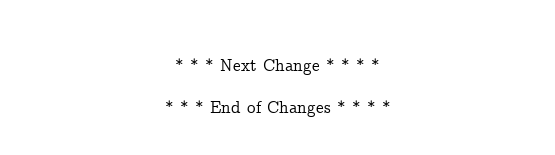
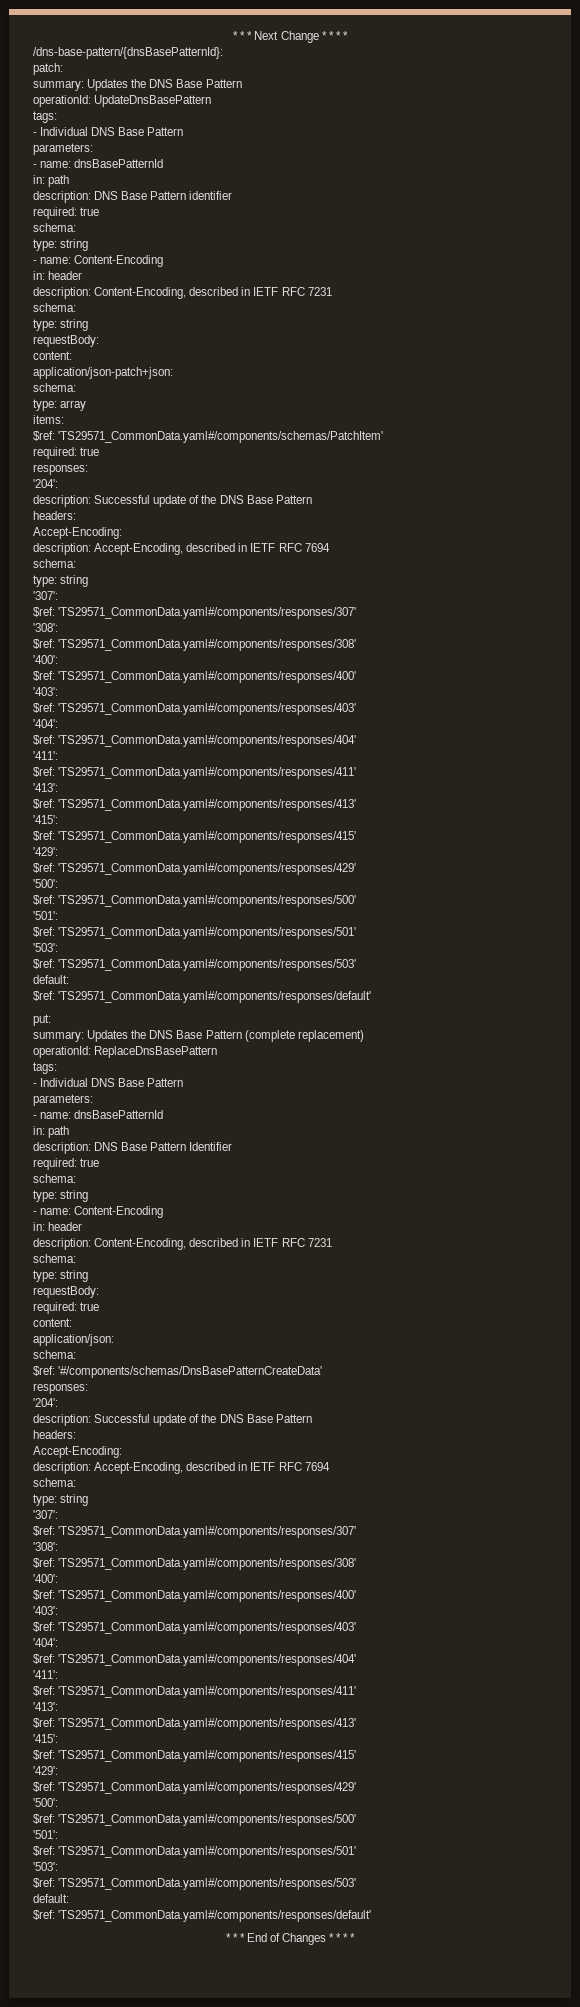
(380, 64) none -> [33,47,223,59] [33,63,63,75] [33,79,242,91] [33,95,212,107] [33,111,57,123] [33,127,184,136] [33,143,93,155] [33,159,164,168] [33,175,70,187] [33,191,233,203] [33,207,100,219] [33,223,76,232] [33,239,89,251] [33,255,164,267] [33,271,83,280] [33,287,332,299] [33,303,76,312] [33,319,89,331] [33,335,99,347] [33,351,72,360] [33,367,173,379] [33,383,76,392] [33,399,87,411] [33,415,64,424] [33,431,384,443] [33,447,100,459] [33,464,88,475] [33,479,58,488] [33,495,312,507] [33,511,76,520] [33,527,122,539] [33,543,330,555] [33,559,76,568] [33,575,89,587] [33,591,58,600] [33,607,357,619] [33,623,58,632] [33,639,357,651] [33,655,58,664] [33,671,357,683] [33,687,58,696] [33,703,357,715] [33,719,58,728] [33,735,357,747] [33,751,58,760] [33,767,357,779] [33,783,58,792] [33,799,357,811] [33,815,58,824] [33,831,357,843] [33,847,58,856] [33,863,357,875] [33,879,58,888] [33,895,357,907] [33,911,58,920] [33,927,357,939] [33,943,58,952] [33,959,357,971] [33,975,69,984] [33,991,372,1003] [33,1014,51,1026] [33,1030,364,1042] [33,1046,218,1058] [33,1062,57,1074] [33,1078,184,1087] [33,1094,93,1106] [33,1110,164,1119] [33,1126,70,1138] [33,1142,233,1154] [33,1158,100,1170] [33,1174,76,1183] [33,1190,89,1202] [33,1206,164,1218] [33,1222,83,1231] [33,1238,332,1250] [33,1254,76,1263] [33,1270,89,1282] [33,1286,99,1298] [33,1302,100,1314] [33,1318,72,1327] [33,1334,114,1346] [33,1350,76,1359] [33,1366,323,1378] [33,1383,88,1394] [33,1398,58,1407] [33,1414,312,1426] [33,1430,76,1439] [33,1446,122,1458] [33,1462,330,1474] [33,1478,76,1487] [33,1494,89,1506] [33,1510,58,1519] [33,1526,357,1538] [33,1542,58,1551] [33,1558,357,1570] [33,1574,58,1583] [33,1590,357,1602] [33,1606,58,1615] [33,1622,357,1634] [33,1638,58,1647] [33,1654,357,1666] [33,1670,58,1679] [33,1686,357,1698] [33,1702,58,1711] [33,1718,357,1730] [33,1734,58,1743] [33,1750,357,1762] [33,1766,58,1775] [33,1782,357,1794] [33,1798,58,1807] [33,1814,357,1826] [33,1830,58,1839] [33,1846,357,1858] [33,1862,58,1871] [33,1878,357,1890] [33,1894,69,1903] [33,1910,372,1922] // /dns-base-pattern/{dnsBasePatternId}: // patch: // summary: Updates the DNS Base Pattern // operationId: UpdateDnsBasePattern // tags: // - Individual DNS Base Pattern // parameters: // - name: dnsBasePatternId // in: path // description: DNS Base Pattern identifier // required: true // schema: // type: string // - name: Content-Encoding // in: header // description: Content-Encoding, described in IETF RFC 7231 // schema: // type: string // requestBody: // content: // application/json-patch+json: // schema: // type: array // items: // $ref: 'TS29571_CommonData.yaml#/components/schemas/PatchItem' // required: true // responses: // '204': // description: Successful update of the DNS Base Pattern // headers: // Accept-Encoding: // description: Accept-Encoding, described in IETF RFC 7694 // schema: // type: string // '307': // $ref: 'TS29571_CommonData.yaml#/components/responses/307' // '308': // $ref: 'TS29571_CommonData.yaml#/components/responses/308' // '400': // $ref: 'TS29571_CommonData.yaml#/components/responses/400' // '403': // $ref: 'TS29571_CommonData.yaml#/components/responses/403' // '404': // $ref: 'TS29571_CommonData.yaml#/components/responses/404' // '411': // $ref: 'TS29571_CommonData.yaml#/components/responses/411' // '413': // $ref: 'TS29571_CommonData.yaml#/components/responses/413' // '415': // $ref: 'TS29571_CommonData.yaml#/components/responses/415' // '429': // $ref: 'TS29571_CommonData.yaml#/components/responses/429' // '500': // $ref: 'TS29571_CommonData.yaml#/components/responses/500' // '501': // $ref: 'TS29571_CommonData.yaml#/components/responses/501' // '503': // $ref: 'TS29571_CommonData.yaml#/components/responses/503' // default: // $ref: 'TS29571_CommonData.yaml#/components/responses/default' // put: // summary: Updates the DNS Base Pattern (complete replacement) // operationId: ReplaceDnsBasePattern // tags: // - Individual DNS Base Pattern // parameters: // - name: dnsBasePatternId // in: path // description: DNS Base Pattern Identifier // required: true // schema: // type: string // - name: Content-Encoding // in: header // description: Content-Encoding, described in IETF RFC 7231 // schema: // type: string // requestBody: // required: true // content: // application/json: // schema: // $ref: '#/components/schemas/DnsBasePatternCreateData' // responses: // '204': // description: Successful update of the DNS Base Pattern // headers: // Accept-Encoding: // description: Accept-Encoding, described in IETF RFC 7694 // schema: // type: string // '307': // $ref: 'TS29571_CommonData.yaml#/components/responses/307' // '308': // $ref: 'TS29571_CommonData.yaml#/components/responses/308' // '400': // $ref: 'TS29571_CommonData.yaml#/components/responses/400' // '403': // $ref: 'TS29571_CommonData.yaml#/components/responses/403' // '404': // $ref: 'TS29571_CommonData.yaml#/components/responses/404' // '411': // $ref: 'TS29571_CommonData.yaml#/components/responses/411' // '413': // $ref: 'TS29571_CommonData.yaml#/components/responses/413' // '415': // $ref: 'TS29571_CommonData.yaml#/components/responses/415' // '429': // $ref: 'TS29571_CommonData.yaml#/components/responses/429' // '500': // $ref: 'TS29571_CommonData.yaml#/components/responses/500' // '501': // $ref: 'TS29571_CommonData.yaml#/components/responses/501' // '503': // $ref: 'TS29571_CommonData.yaml#/components/responses/503' // default: // $ref: 'TS29571_CommonData.yaml#/components/responses/default'

